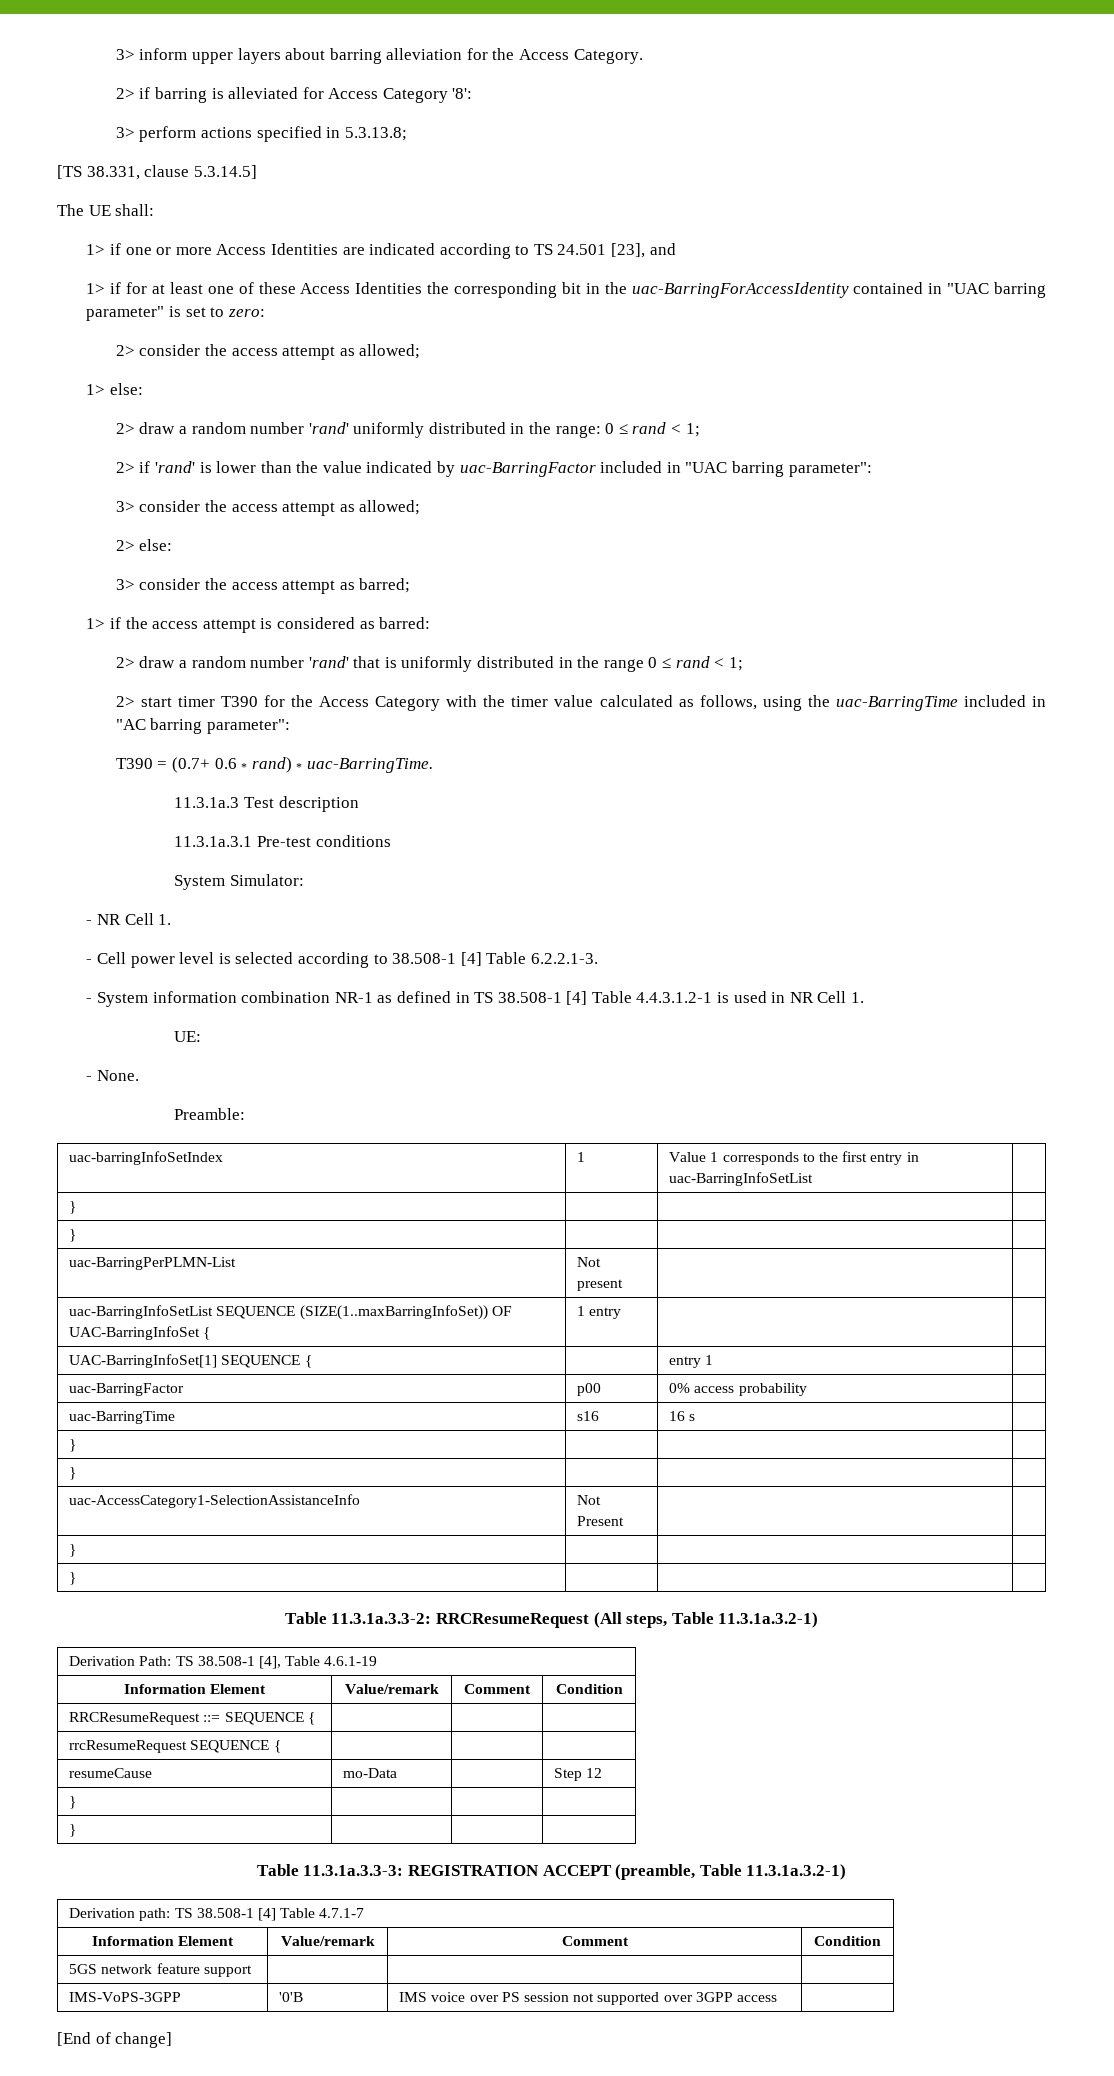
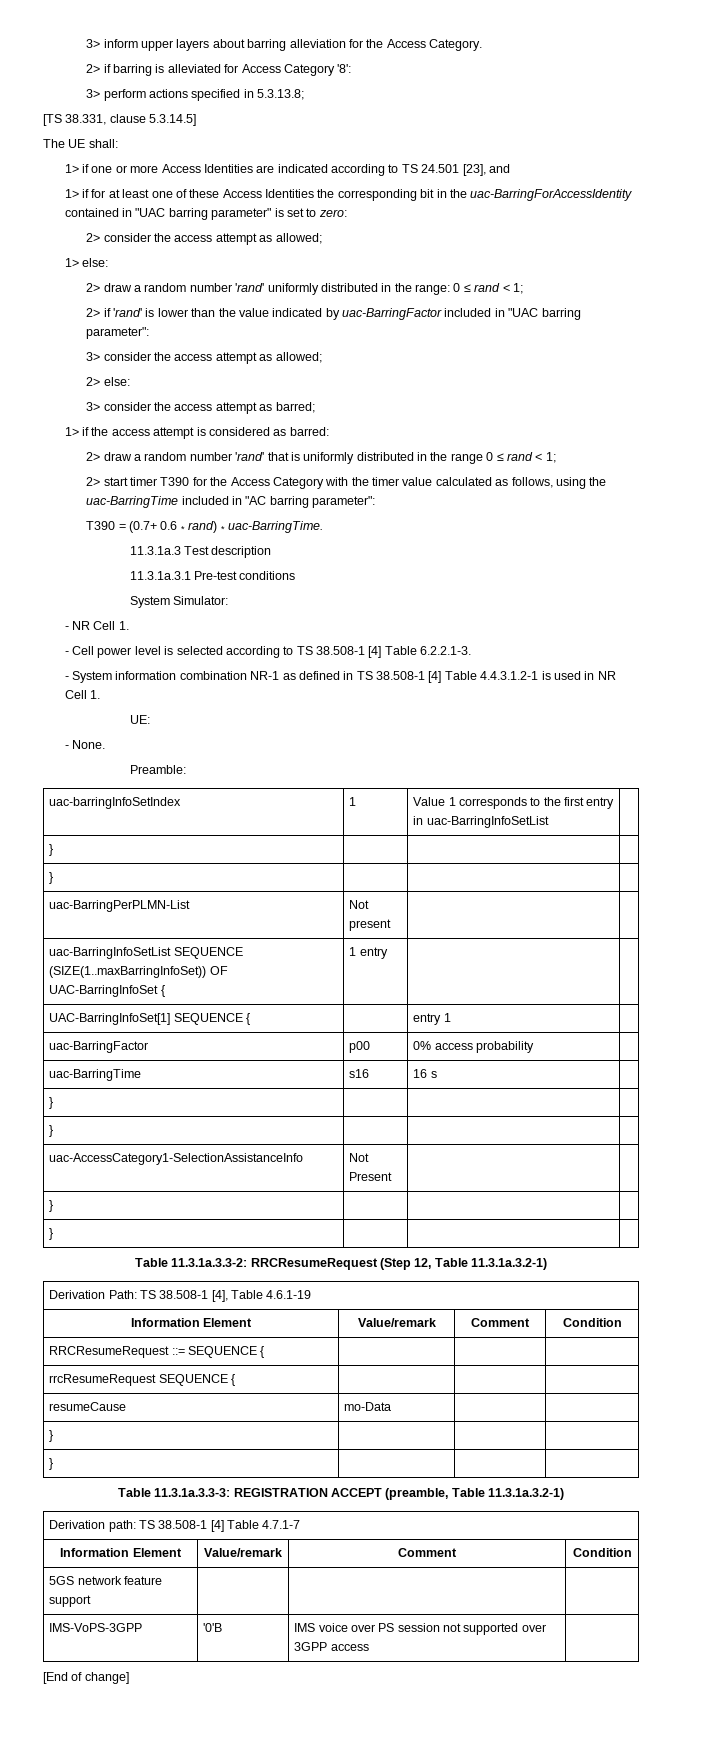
(388, 959) none -> [296,646,313,655] TS
[593,1612,668,1628] (All steps, -> [380,1258,432,1270] (Step 12,
[554,1768,603,1781] Step 12 -> (392, 1406) none

